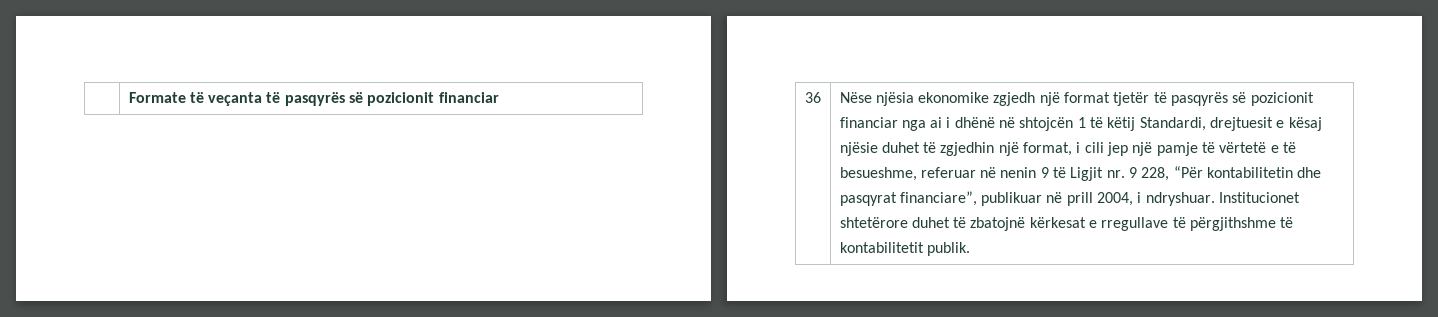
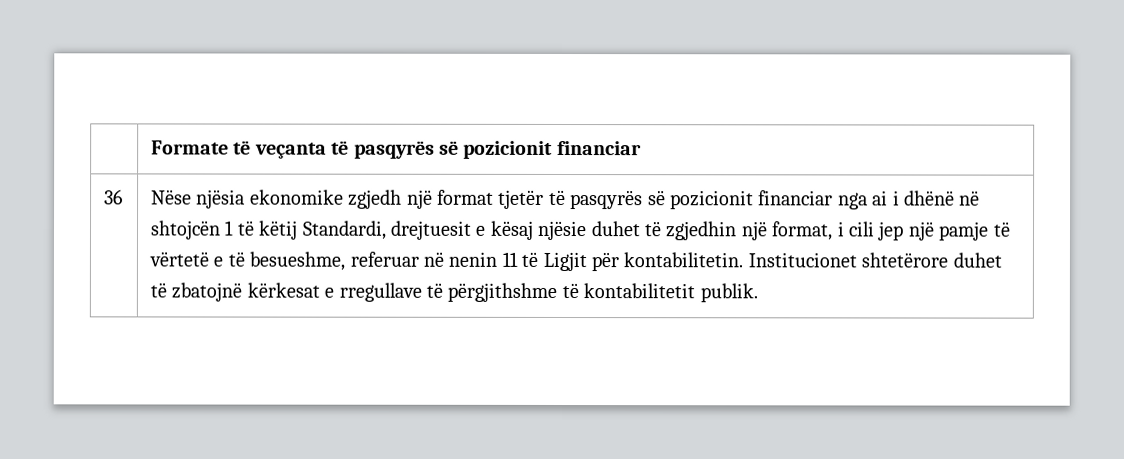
[1040,167,1049,178] 9 -> [501,251,518,267] 11
[1106,166,1322,181] [839,191,1215,206] nr. 9 228, “Për kontabilitetin dhe pasqyrat financiare”, publikuar në prill 2004, i ndryshuar. -> [591,252,744,272] për kontabilitetin.

